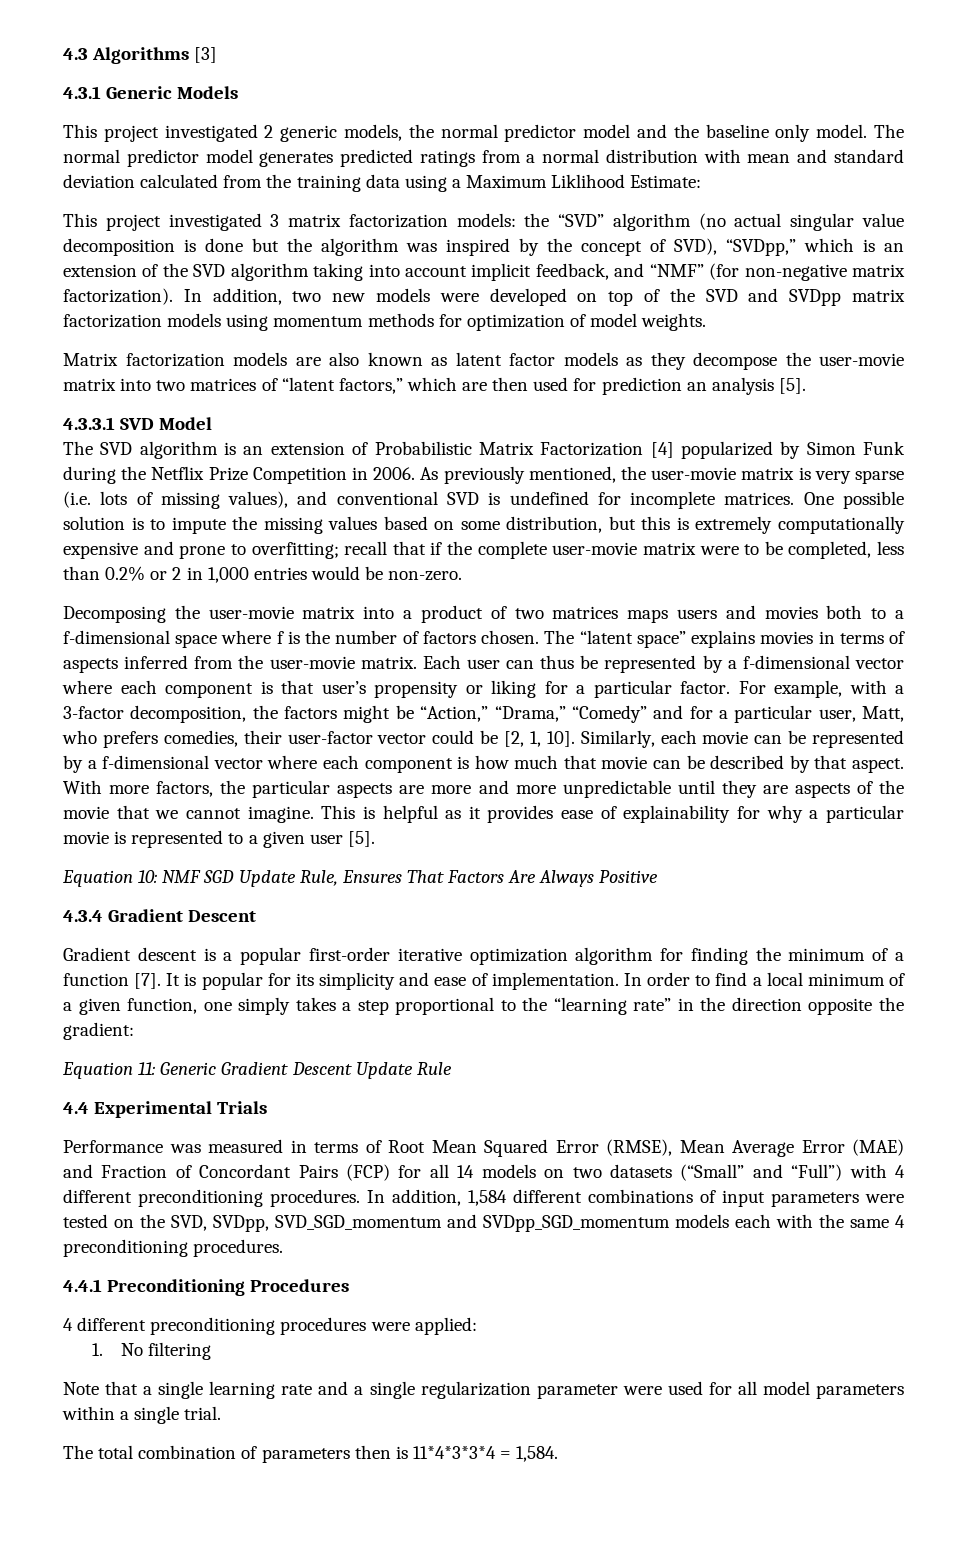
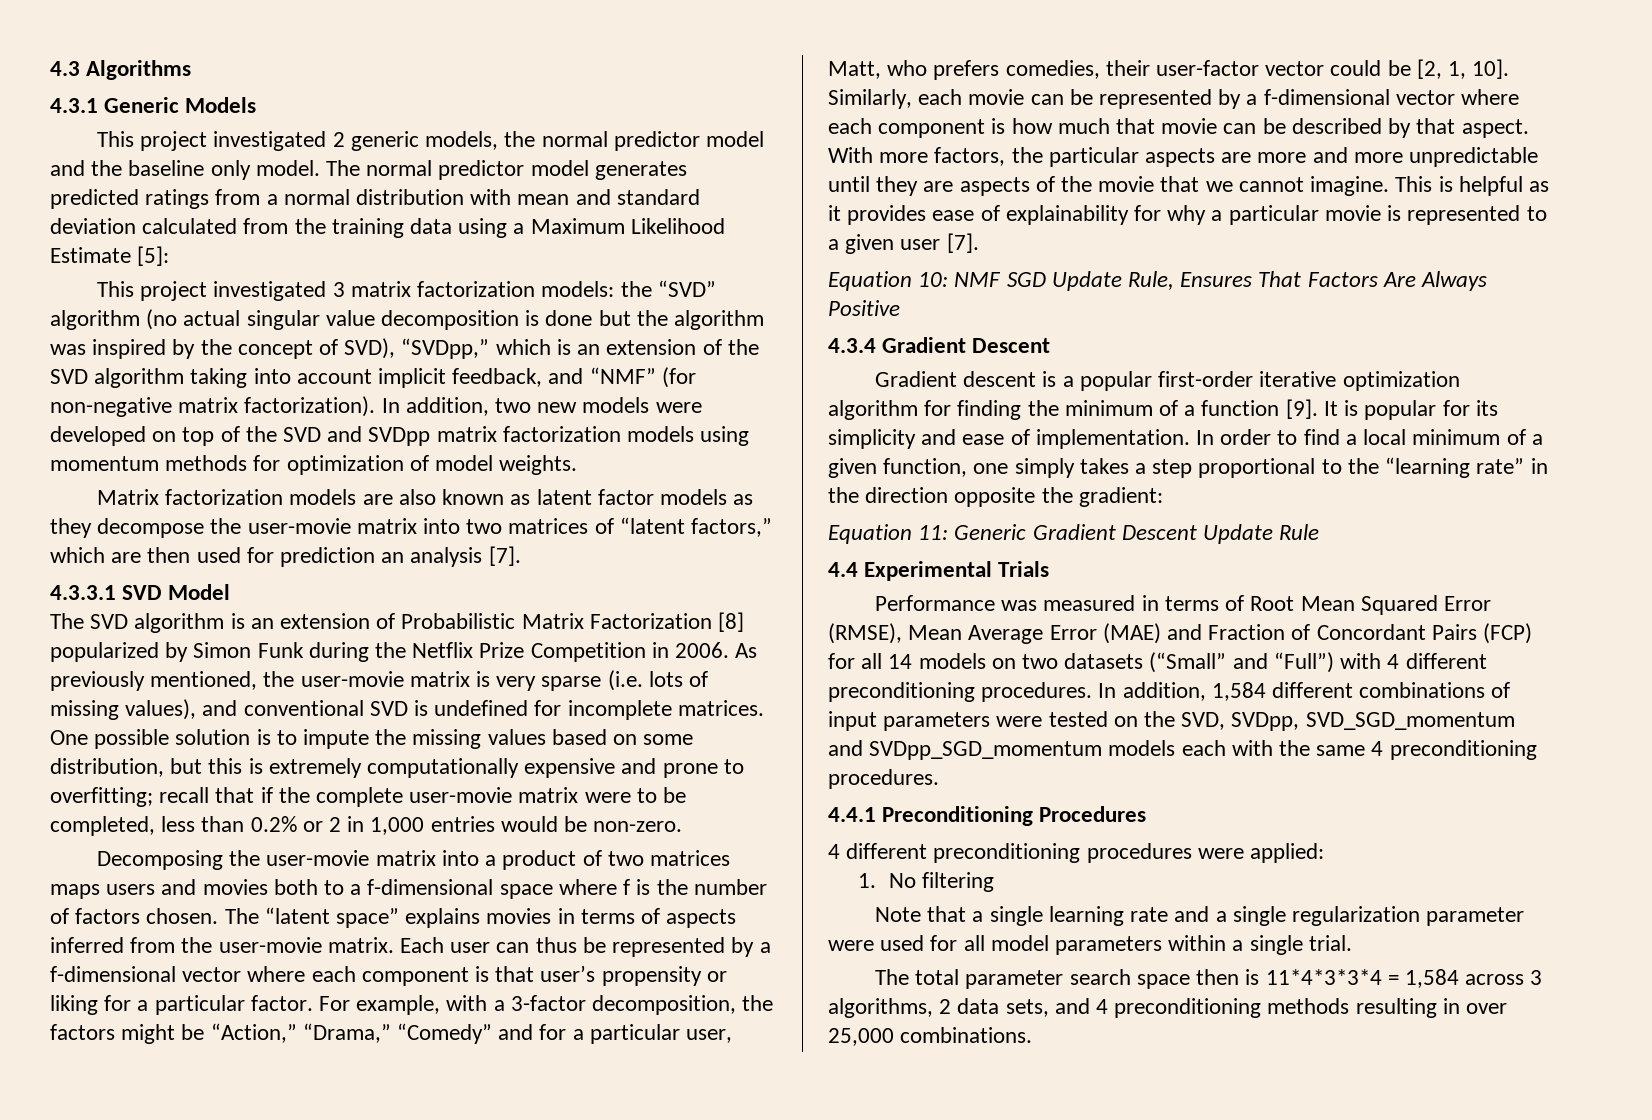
[194,47,218,63] [3] -> (192, 70) none
[551,174,702,188] Liklihood Estimate: -> [630,218,725,234] [50,246,170,266] Likelihood Estimate [5]:
[778,378,806,394] [5]. -> [488,546,521,566] [7].
[650,442,674,458] [4] -> [718,612,745,632] [8]
[347,831,375,847] [5]. -> [946,233,979,253] [7].
[134,973,162,989] [7]. -> [1285,399,1318,419] [9].
[138,1445,350,1463] combination of parameters -> [965,969,1190,989] parameter search space
[516,1446,559,1462] 1,584. -> [1404,969,1543,988] [828,998,1508,1018] [828,1027,1033,1046] 1,584 across 3 algorithms, 2 data sets, and 4 preconditioning methods resulting in over 25,000 combinations.

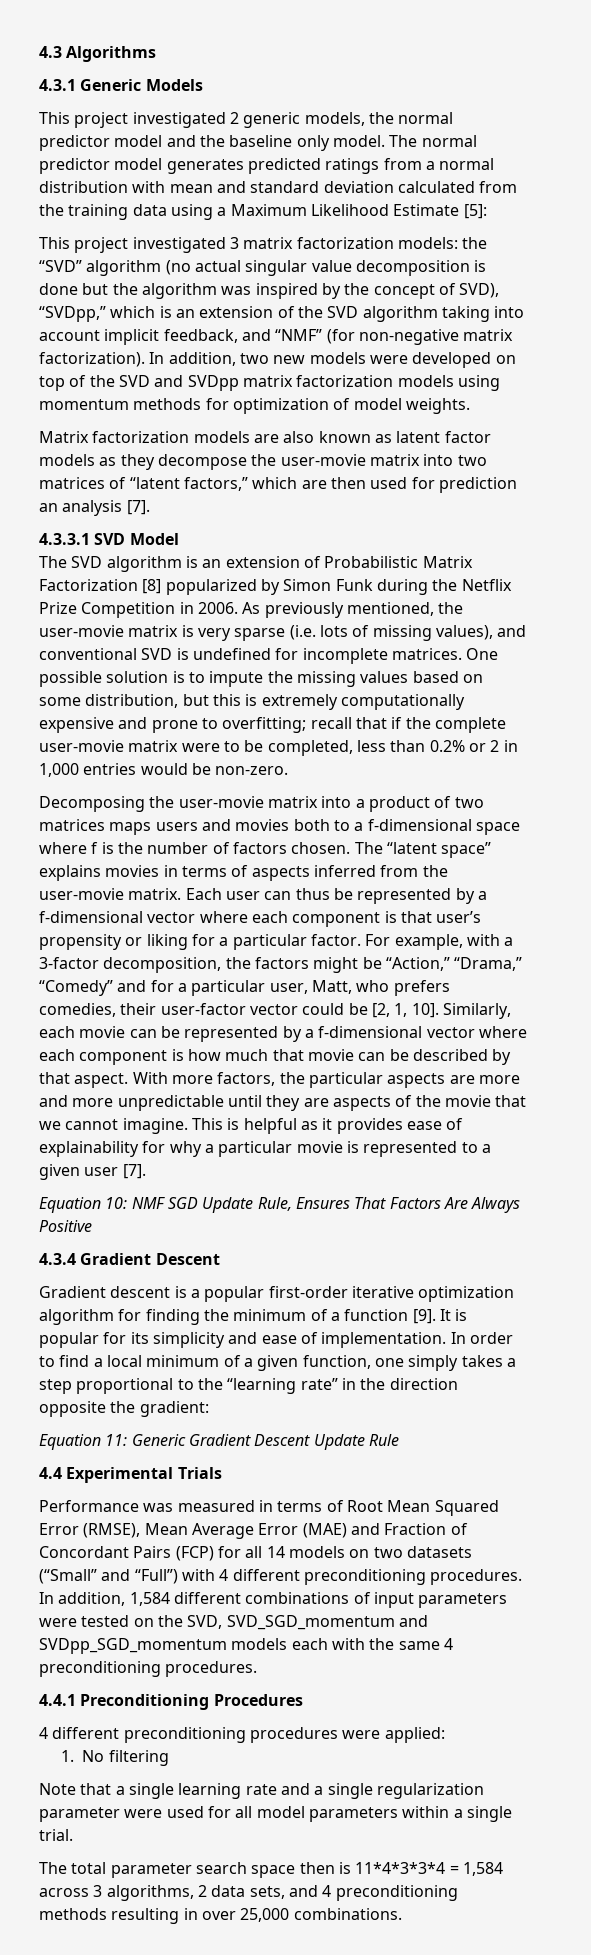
[1231,712,1300,731] SVDpp, -> (223, 1622) none

